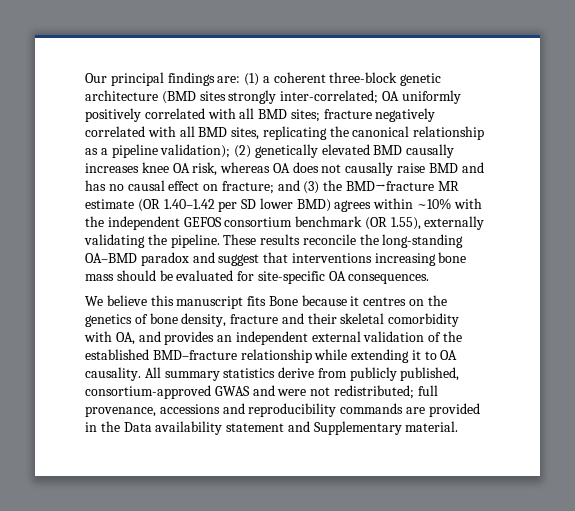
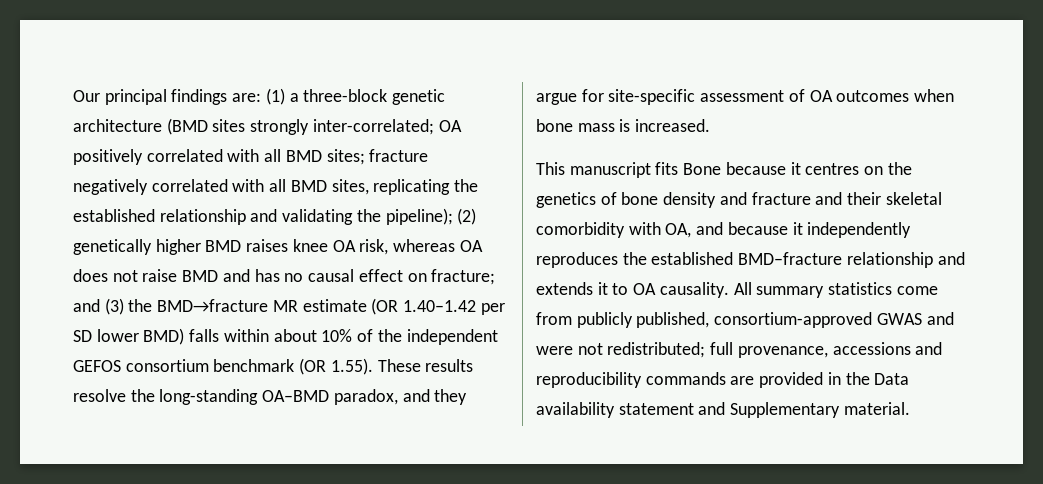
[273,72,326,83] coherent -> (299, 97) none
[401,90,461,104] uniformly -> (462, 126) none
[352,126,485,140] [85,144,455,158] [85,163,139,173] canonical relationship as a pipeline validation); (2) genetically elevated BMD causally increases -> [73,208,477,225] [73,239,289,255] established relationship and validating the pipeline); (2) genetically higher BMD raises
[345,162,394,176] causally -> (138, 276) none
[334,198,482,212] agrees within ~10% with -> [189,329,374,342] falls within about 10% of
[390,216,485,230] [84,234,220,248] 1.55), externally validating the pipeline. -> [330,358,373,375] 1.55).
[302,234,356,245] reconcile -> [73,389,126,402] resolve
[140,252,467,266] [85,270,430,284] [85,295,174,306] paradox and suggest that interventions increasing bone mass should be evaluated for site-specific OA consequences. // We believe this -> [333,389,468,405] [536,89,955,105] [536,119,711,132] [536,162,565,175] paradox, and they argue for site-specific assessment of OA outcomes when bone mass is increased. // This
[181,313,227,327] density, -> [663,192,747,208] density and
[164,331,442,345] provides an independent external validation of -> [727,222,912,238] [536,252,618,268] because it independently reproduces
[314,349,410,363] while extending -> [937,252,965,265] [536,282,593,295] and extends
[278,367,315,378] derive -> [896,286,938,295] come

